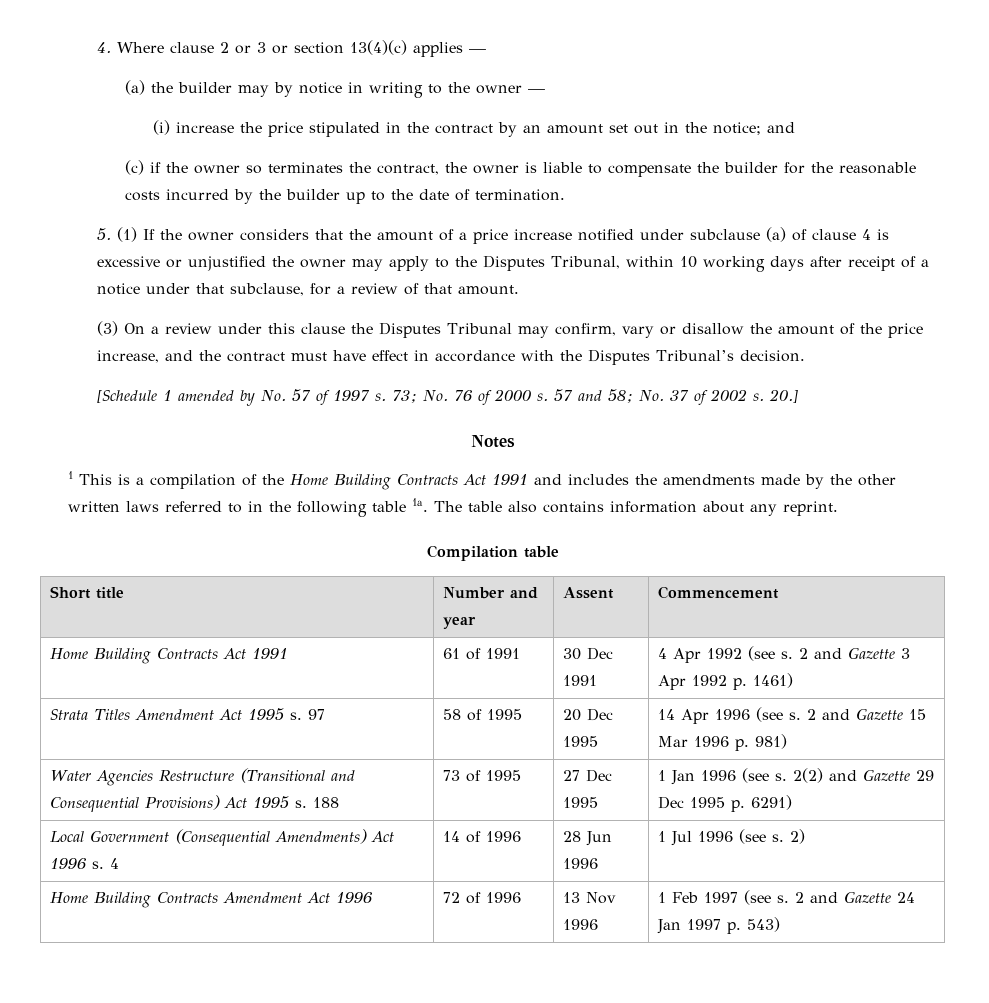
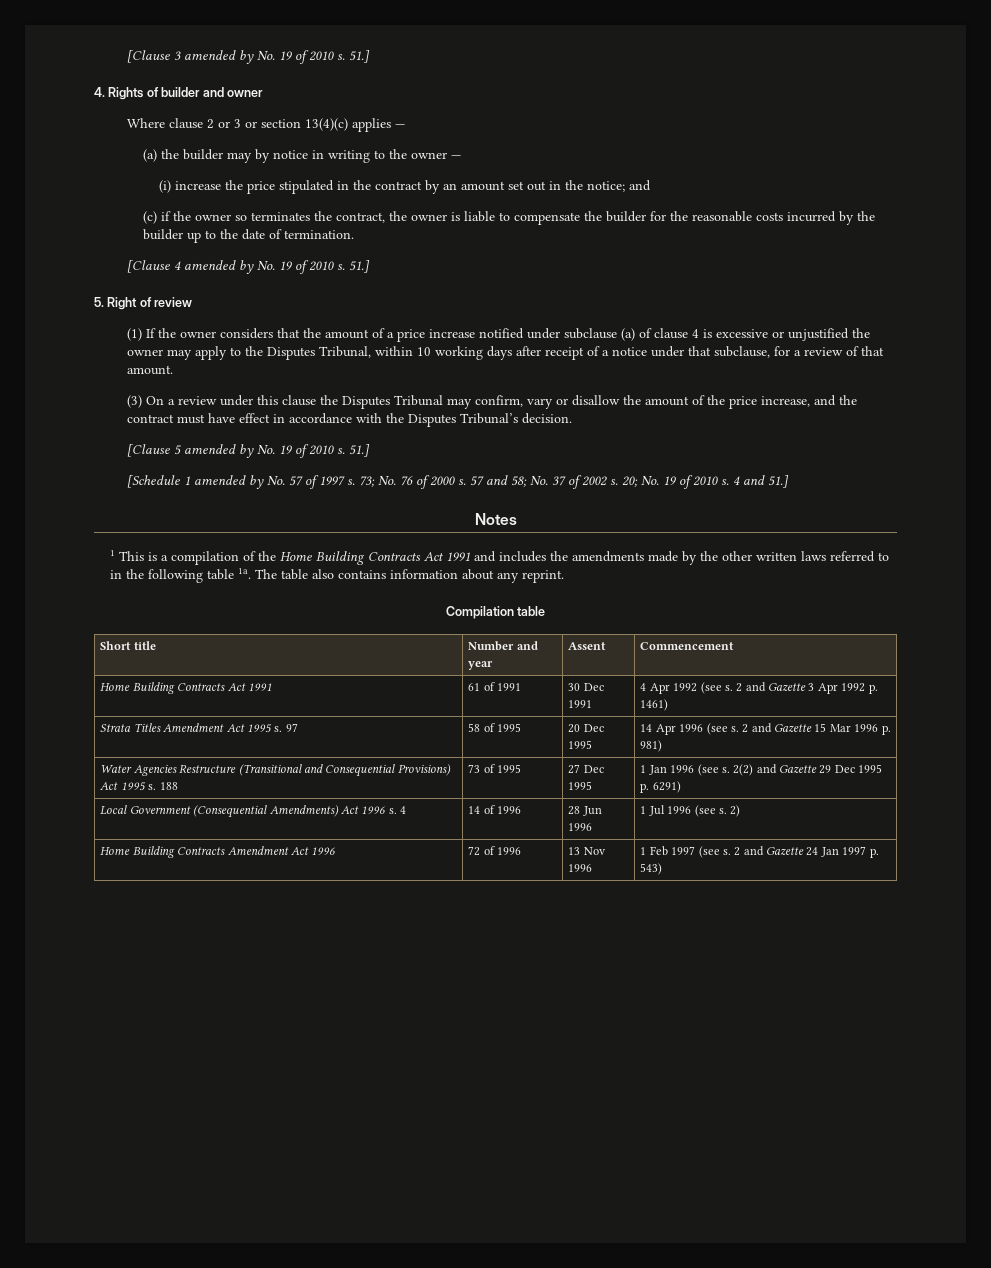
[96,42,111,53] 4. -> [126,50,370,64] [94,87,263,100] [Clause 3 amended by No. 19 of 2010 s. 51.] // 4. Rights of builder and owner //
[96,228,111,241] 5. -> [126,260,370,274] [94,297,193,310] [Clause 4 amended by No. 19 of 2010 s. 51.] // 5. Right of review //
(805, 356) none -> [126,444,370,458] // [Clause 5 amended by No. 19 of 2010 s. 51.]
[768,389,798,403] 20.] -> [621,475,789,489] 20; No. 19 of 2010 s. 4 and 51.]

